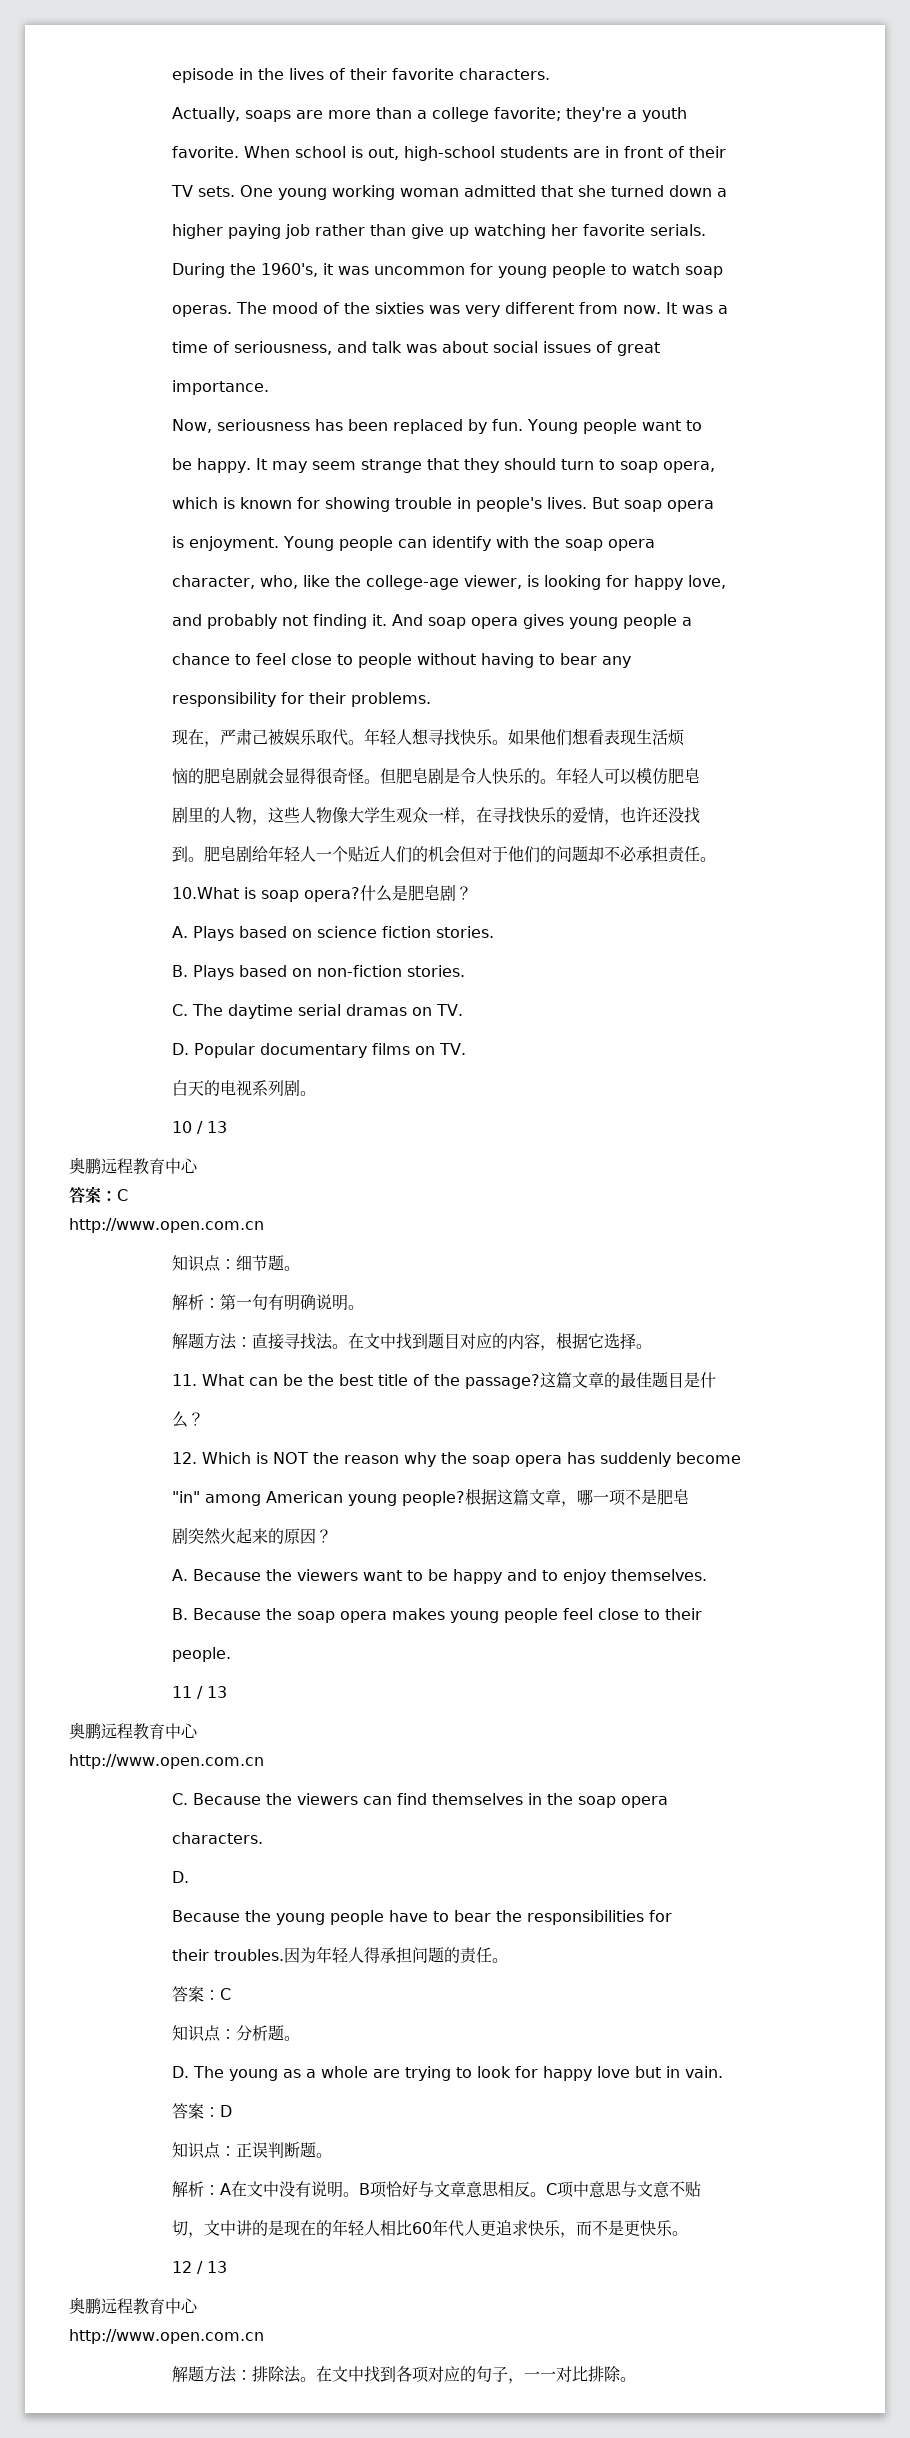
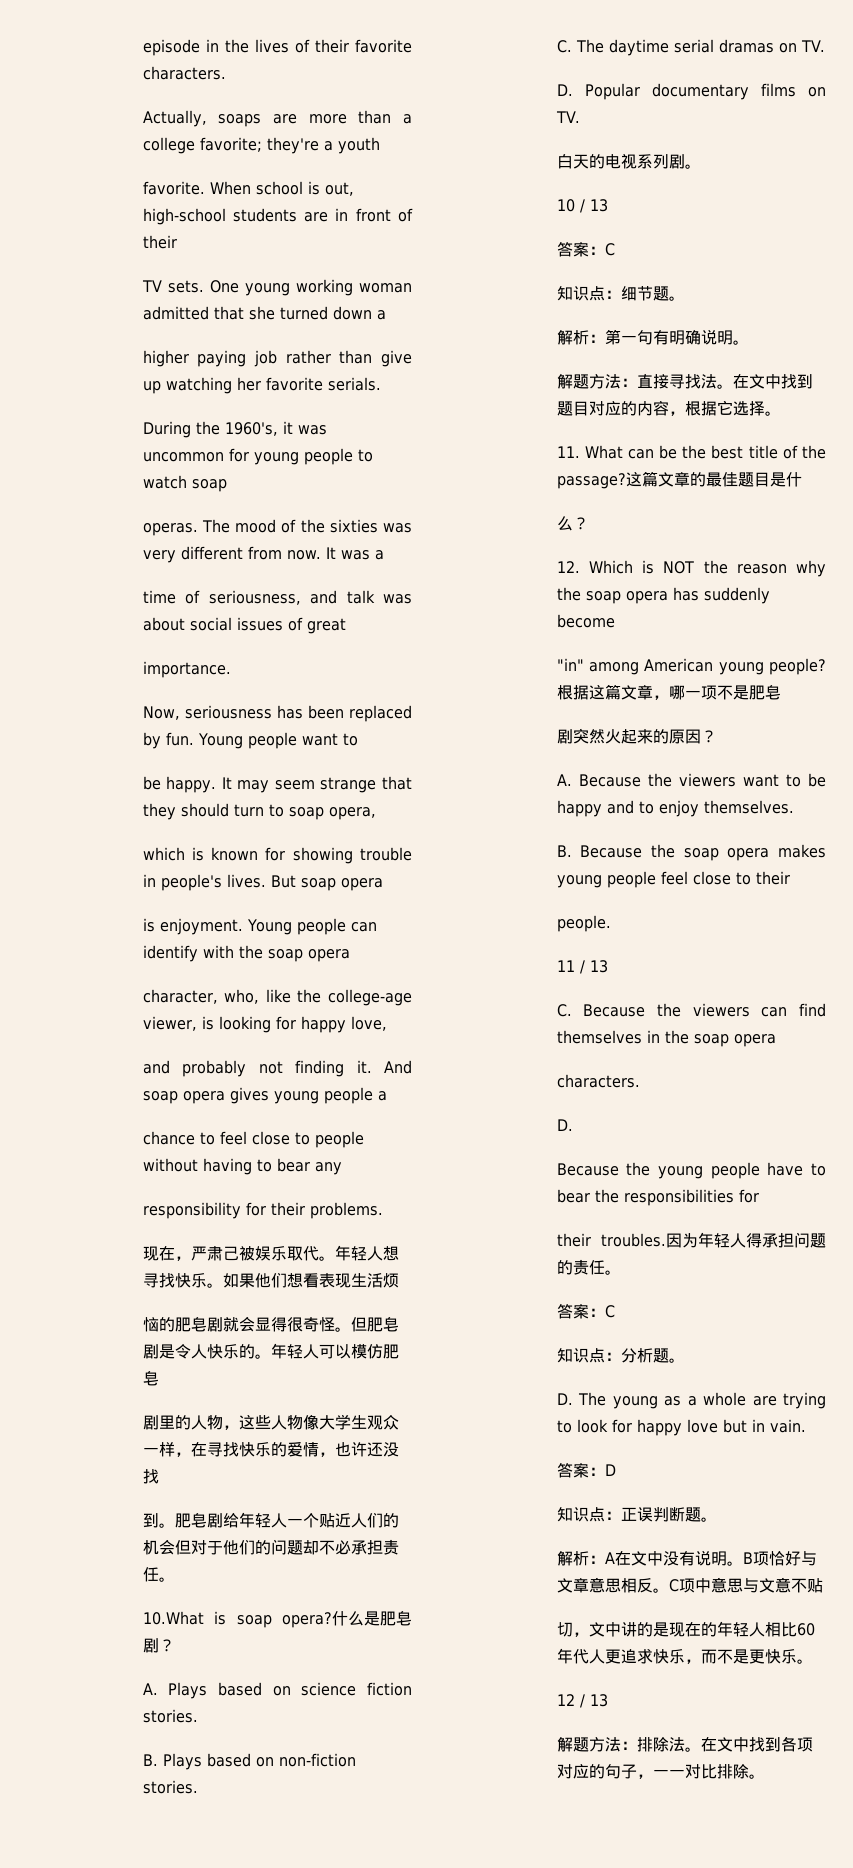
[69,1158,198,1175] [69,1186,128,1203] [69,1218,264,1233] // 奥鹏远程教育中心 // 答案：C // http://www.open.com.cn -> [556,241,615,257] // 答案：C
[69,1723,198,1740] [69,1754,264,1769] // 奥鹏远程教育中心 // http://www.open.com.cn -> (608, 966) none
[69,2298,198,2315] [69,2329,264,2344] // 奥鹏远程教育中心 // http://www.open.com.cn -> (608, 1700) none

